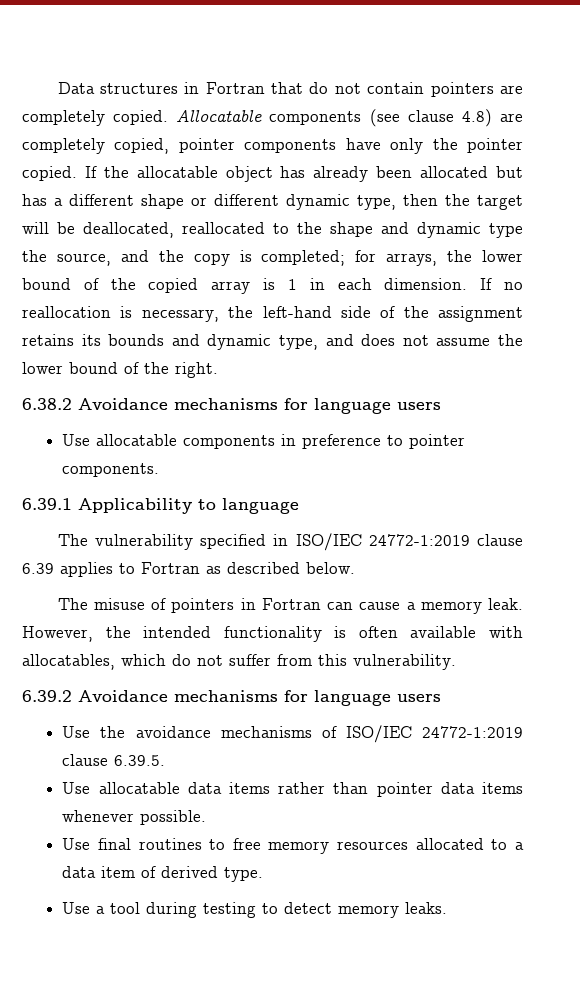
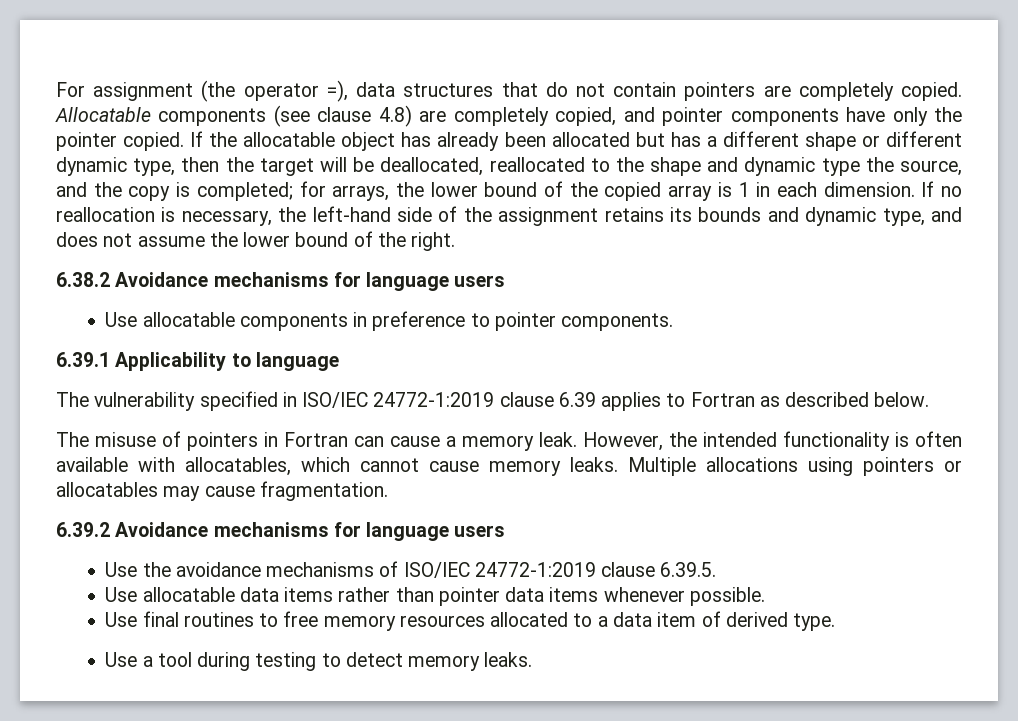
[57,82,265,94] Data structures in Fortran -> [56,80,494,102] For assignment (the operator =), data structures
(170, 146) none -> [623,107,655,122] and
[172,654,456,670] do not suffer from this vulnerability. -> [360,457,962,476] [56,481,388,501] cannot cause memory leaks. Multiple allocations using pointers or allocatables may cause fragmentation.

